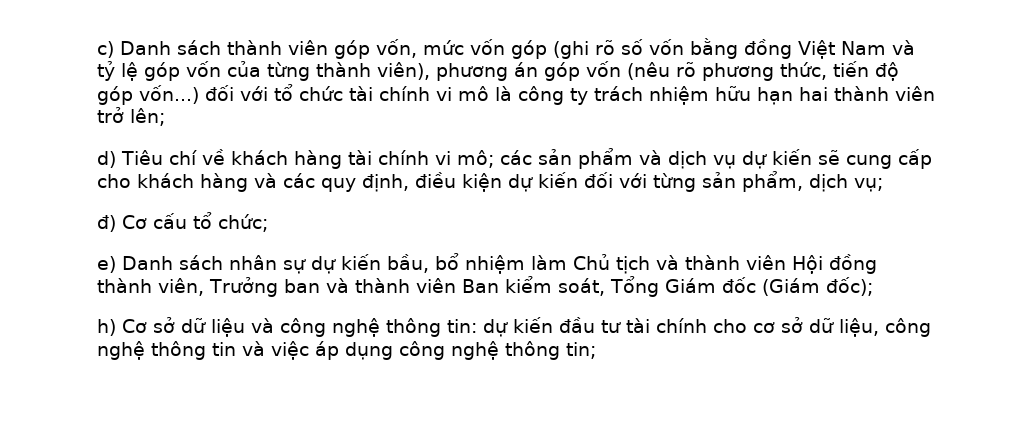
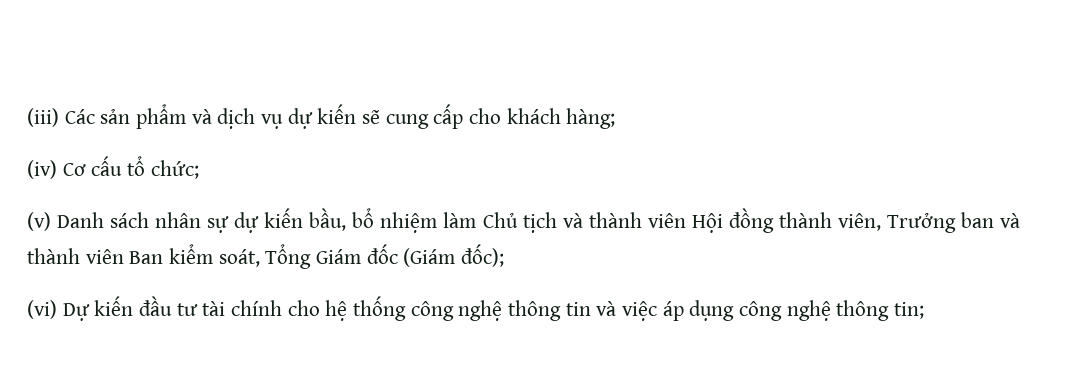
[97,38,915,59] [97,61,899,81] [97,84,935,105] [97,107,165,126] [97,149,532,169] c) Danh sách thành viên góp vốn, mức vốn góp (ghi rõ số vốn bằng đồng Việt Nam và tỷ lệ góp vốn của từng thành viên), phương án góp vốn (nêu rõ phương thức, tiến độ góp vốn...) đối với tổ chức tài chính vi mô là công ty trách nhiệm hữu hạn hai thành viên trở lên; // d) Tiêu chí về khách hàng tài chính vi mô; các -> [27,108,95,127] (iii) Các
[200,171,883,192] [97,215,116,232] hàng và các quy định, điều kiện dự kiến đối với từng sản phẩm, dịch vụ; // đ) -> [566,108,616,129] [27,160,57,179] hàng; // (iv)
[97,256,116,273] e) -> [27,212,51,231] (v)
[97,317,508,337] h) Cơ sở dữ liệu và công nghệ thông tin: dự -> [27,300,90,321] (vi) Dự
[753,317,879,337] cơ sở dữ liệu, -> [325,296,407,321] hệ thống

